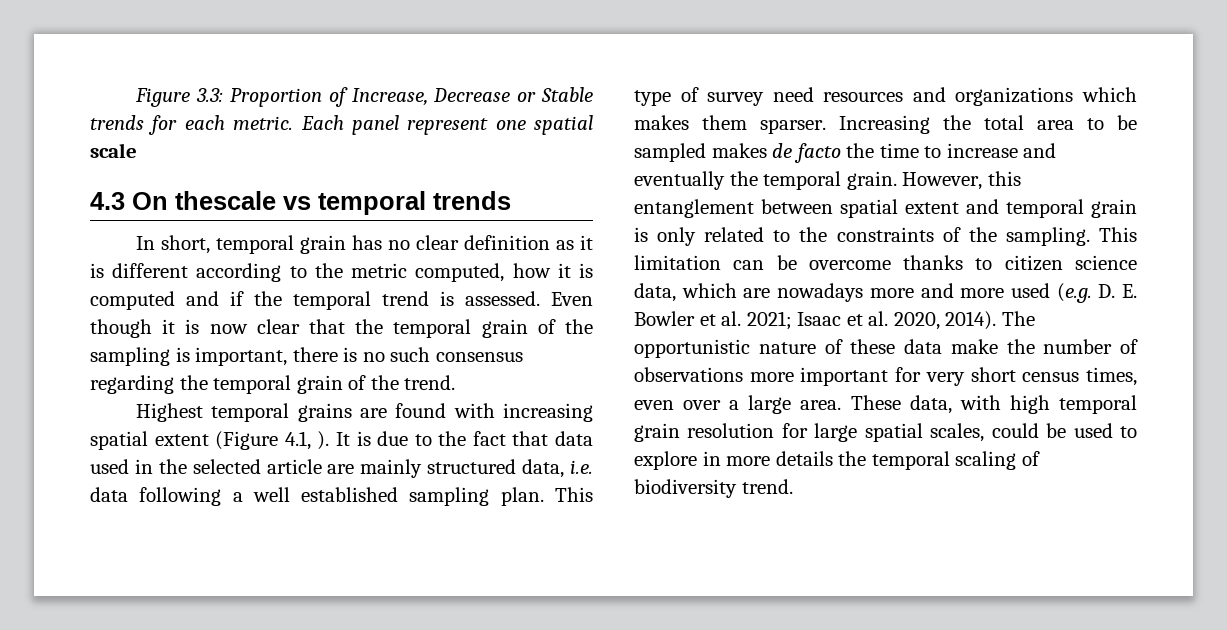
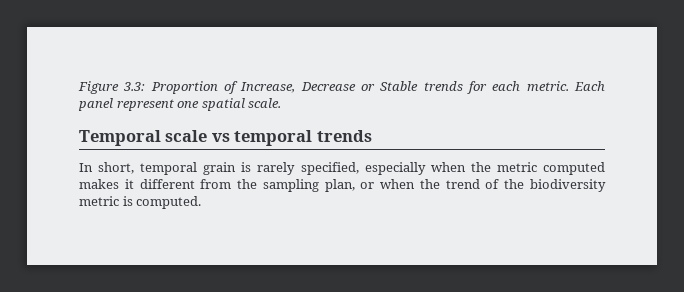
(593, 125) none -> [248,98,282,108] [79,130,161,146] scale. // Temporal
[90,191,276,210] // 4.3 On thescale -> (208, 136) none
[352,235,594,250] [90,263,593,282] [90,291,593,310] [90,319,593,338] [90,347,523,366] [90,375,456,394] [136,403,593,422] [90,431,593,450] [90,459,594,478] [90,487,593,506] [634,87,1137,106] [634,115,1137,134] [634,143,1057,163] [634,171,1021,190] [634,199,1137,218] [634,227,1137,246] [634,255,1137,271] [634,283,1137,303] [634,311,1035,330] [634,339,1138,358] [634,367,1137,386] [634,395,1137,414] [634,423,1137,442] [634,451,1040,470] [634,479,793,498] has no clear definition as it is different according to the metric computed, how it is computed and if the temporal trend is assessed. Even though it is now clear that the temporal grain of the sampling is important, there is no such consensus regarding the temporal grain of the trend. // Highest temporal grains are found with increasing spatial extent (Figure 4.1, ). It is due to the fact that data used in the selected article are mainly structured data, i.e. data following a well established sampling plan. This type of survey need resources and organizations which makes them sparser. Increasing the total area to be sampled makes de facto the time to increase and eventually the temporal grain. However, this entanglement between spatial extent and temporal grain is only related to the constraints of the sampling. This limitation can be overcome thanks to citizen science data, which are nowadays more and more used (e.g. D. E. Bowler et al. 2021; Isaac et al. 2020, 2014). The opportunistic nature of these data make the number of observations more important for very short census times, even over a large area. These data, with high temporal grain resolution for large spatial scales, could be used to explore in more details the temporal scaling of biodiversity trend. -> [241,162,605,175] [79,179,606,192] [79,196,202,209] is rarely specified, especially when the metric computed makes it different from the sampling plan, or when the trend of the biodiversity metric is computed.

